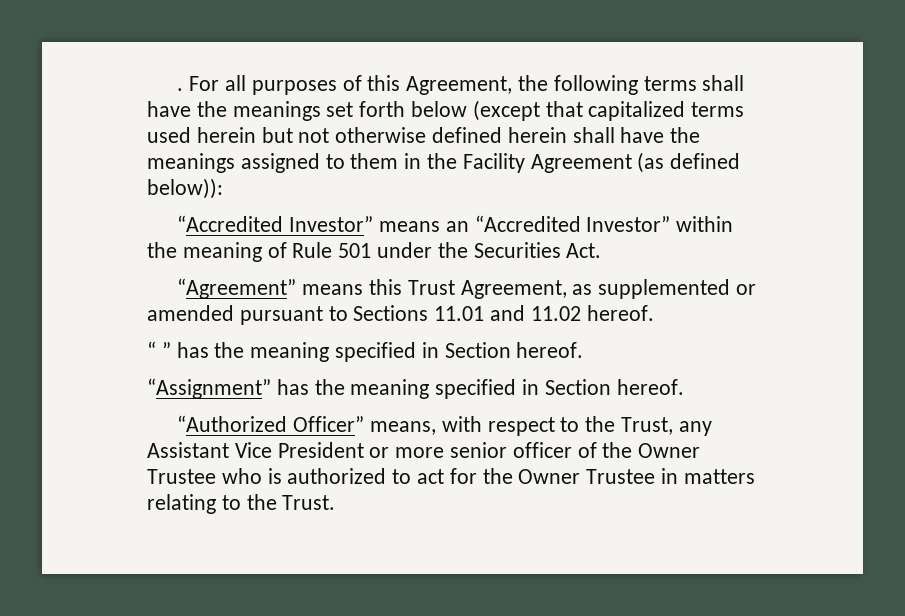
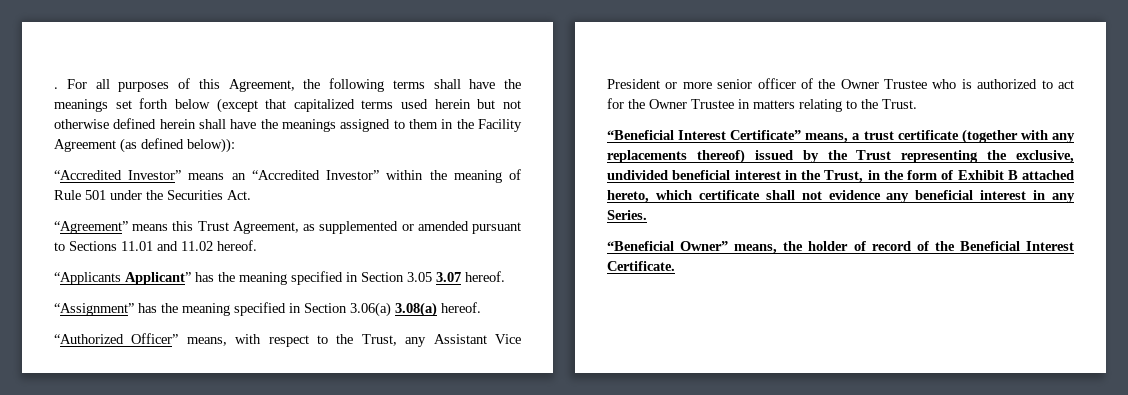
[147,341,511,362] “ ” has the meaning specified in Section -> [54,271,461,285] “Applicants Applicant” has the meaning specified in Section 3.05 3.07
(611, 387) none -> [350,302,437,317] 3.06(a) 3.08(a)
(336, 502) none -> [607,129,1075,144] [607,149,1074,164] [607,170,1074,183] [607,190,1075,203] [607,210,647,220] [607,241,1074,254] [607,261,675,271] // “Beneficial Interest Certificate” means, a trust certificate (together with any replacements thereof) issued by the Trust representing the exclusive, undivided beneficial interest in the Trust, in the form of Exhibit B attached hereto, which certificate shall not evidence any beneficial interest in any Series. // “Beneficial Owner” means, the holder of record of the Beneficial Interest Certificate.

